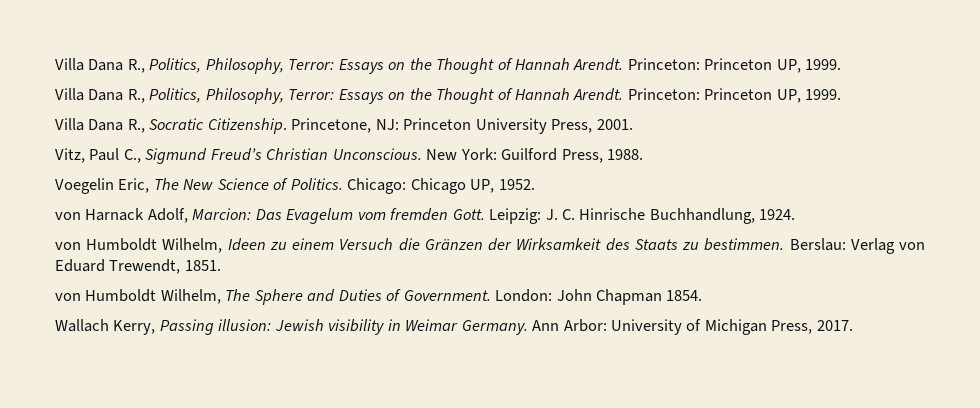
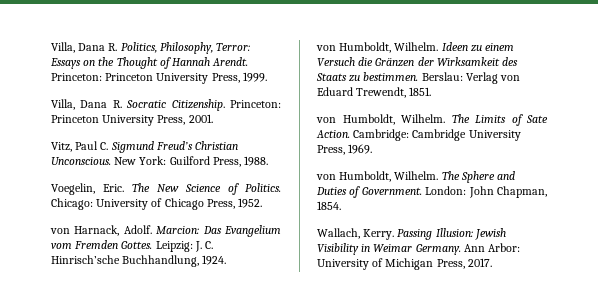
[55,58,145,73] Villa Dana R., -> [51,42,118,53] Villa, Dana R.
[776,59,842,73] [55,88,842,104] [55,118,399,134] UP, 1999. // Villa Dana R., Politics, Philosophy, Terror: Essays on the Thought of Hannah Arendt. Princeton: Princeton UP, 1999. // Villa Dana R., Socratic Citizenship. Princetone, NJ: -> [156,72,267,84] [51,99,281,111] University Press, 1999. // Villa, Dana R. Socratic Citizenship. Princeton:
[123,149,141,163] C., -> [100,142,109,150] C.
[55,178,150,194] Voegelin Eric, -> [51,183,124,195] Voegelin, Eric.
[410,178,535,194] [55,208,485,224] Chicago UP, 1952. // von Harnack Adolf, Marcion: Das Evagelum vom fremden Gott. -> [96,198,263,210] [50,225,281,237] [51,240,153,249] University of Chicago Press, 1952. // von Harnack, Adolf. Marcion: Das Evangelium vom Fremden Gottes.
[579,208,646,220] Hinrische -> [51,255,120,264] Hinrisch’sche
[86,238,223,253] Humboldt Wilhelm, -> [339,42,439,53] Humboldt, Wilhelm.
[85,289,221,304] Humboldt Wilhelm, -> [342,114,548,126] [316,129,521,141] [317,144,373,155] [316,171,439,182] Humboldt, Wilhelm. The Limits of Sate Action. Cambridge: Cambridge University Press, 1969. // von Humboldt, Wilhelm.
[596,289,663,305] Chapman -> [497,186,547,198] Chapman,
[55,319,385,335] Wallach Kerry, Passing illusion: Jewish visibility -> [317,228,506,240] [317,243,359,255] Wallach, Kerry. Passing Illusion: Jewish Visibility

